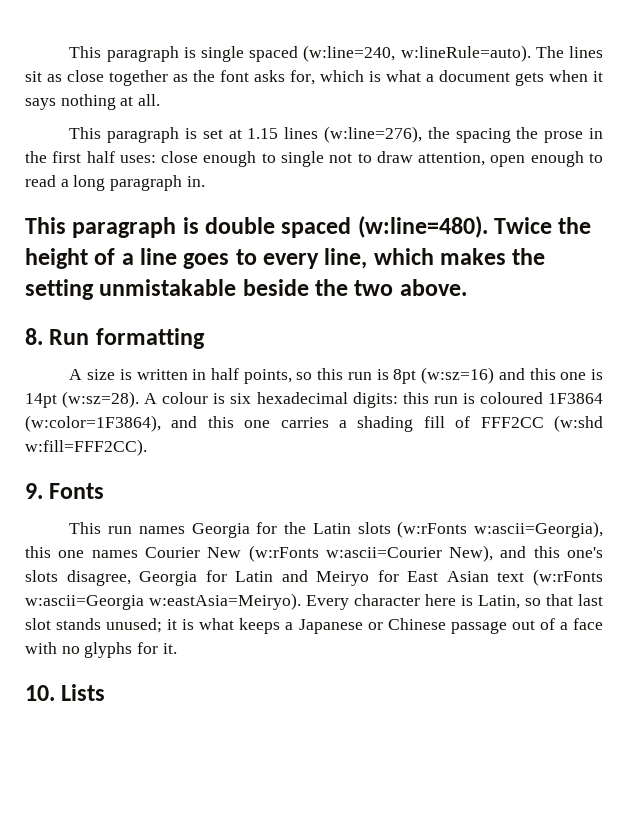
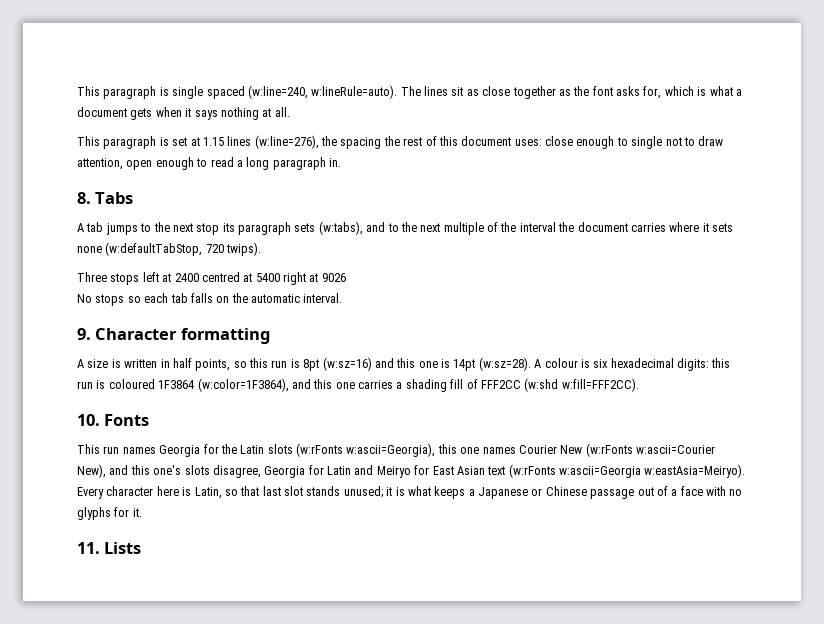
[544,128,603,143] [25,151,115,163] prose in the first half -> [403,136,512,146] rest of this document
[25,216,592,238] [25,248,546,269] [25,279,467,300] [25,328,90,345] This paragraph is double spaced (w:line=480). Twice the height of a line goes to every line, which makes the setting unmistakable beside the two above. // 8. Run -> [77,192,134,204] [77,221,733,235] [77,242,262,256] [77,272,346,285] [77,293,343,306] [77,328,178,340] 8. Tabs // A tab jumps to the next stop its paragraph sets (w:tabs), and to the next multiple of the interval the document carries where it sets none (w:defaultTabStop, 720 twips). // Three stops left at 2400 centred at 5400 right at 9026 // No stops so each tab falls on the automatic interval. // 9. Character
[25,483,43,499] 9. -> [77,414,100,426] 10.
[25,685,55,701] 10. -> [77,542,100,554] 11.

